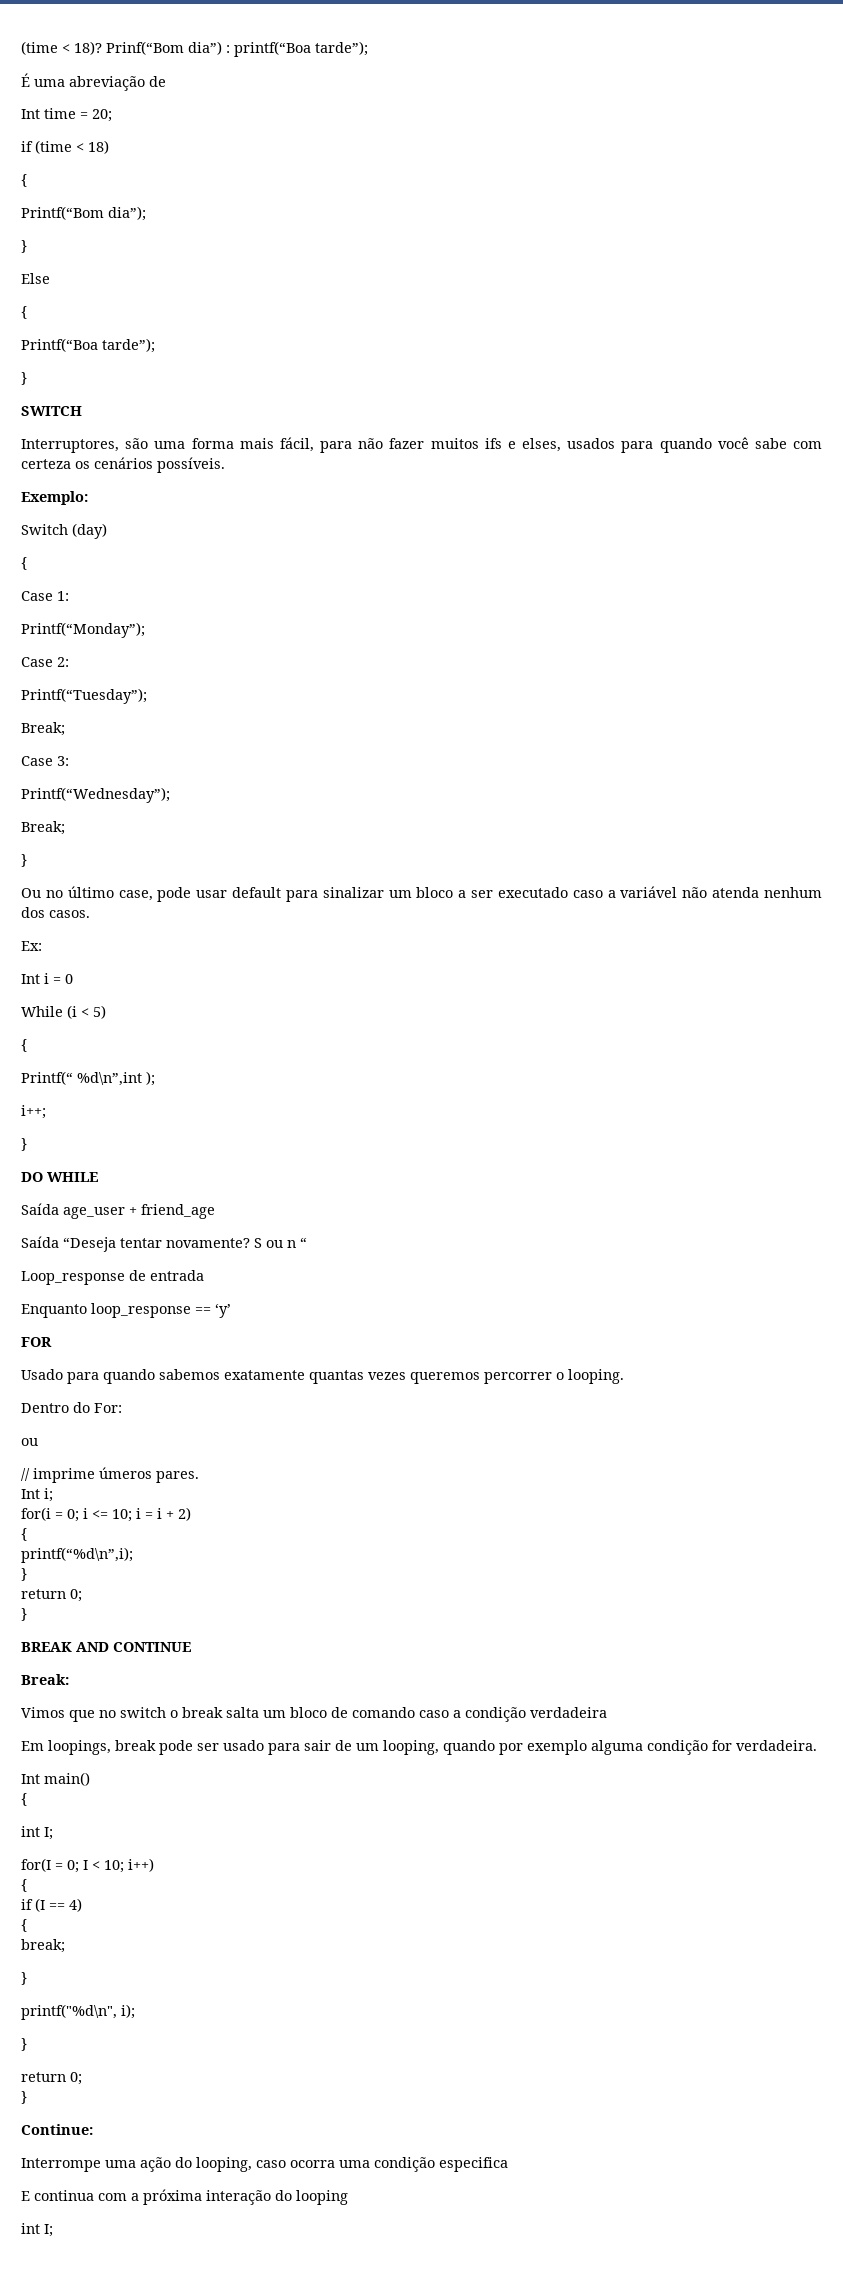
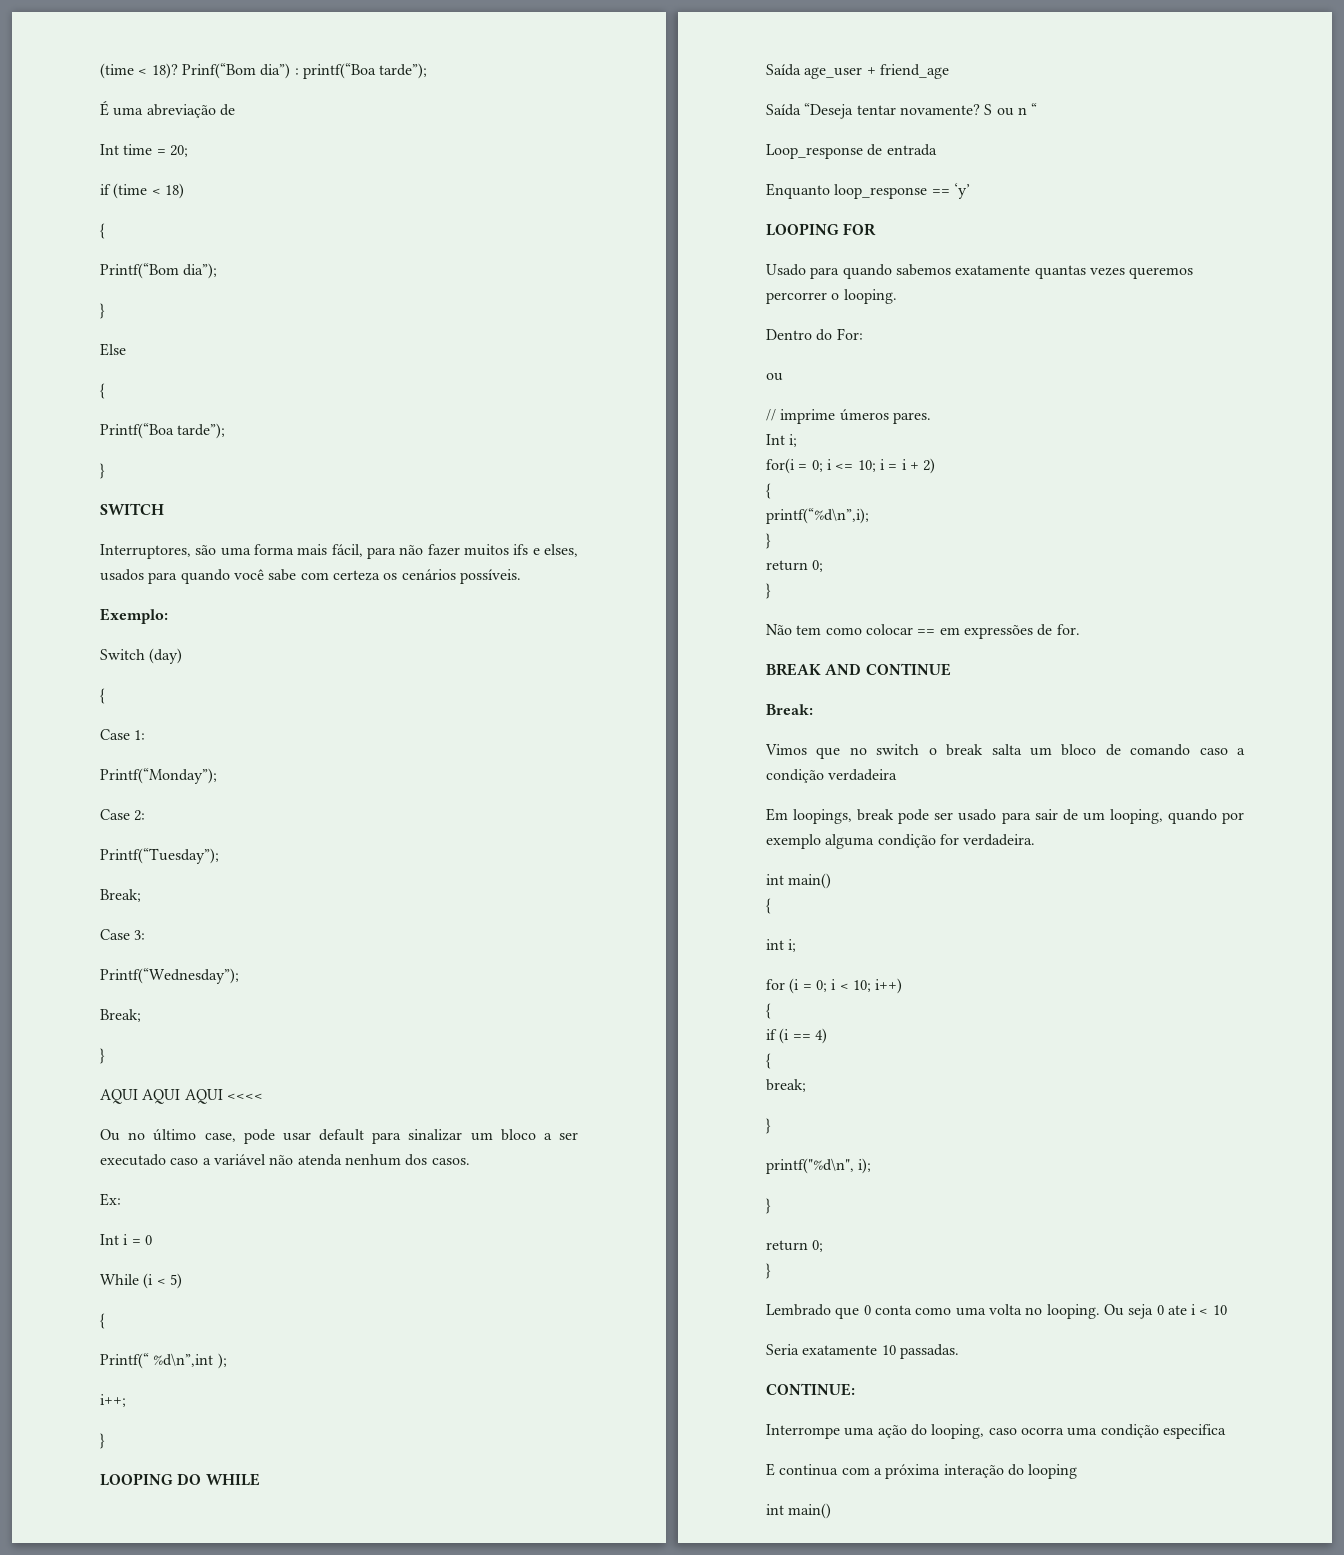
(27, 860) none -> [100,1089,263,1104] // AQUI AQUI AQUI <<<<
(27, 1144) none -> [100,1473,173,1486] LOOPING
(231, 1310) none -> [766,223,839,236] LOOPING
(27, 1614) none -> [766,624,1080,639] // Não tem como colocar == em expressões de for.
[21,1774,40,1784] Int -> [766,874,784,885] int
[44,1827,53,1840] [21,1858,88,1873] I; // for(I = 0; I -> [788,939,797,952] [766,978,837,994] i; // for (i = 0; i
[35,1898,45,1912] (I -> [779,1028,790,1044] (i
[21,2124,93,2135] Continue: -> [766,1304,1227,1319] [766,1344,959,1359] [766,1383,855,1396] Lembrado que 0 conta como uma volta no looping. Ou seja 0 ate i < 10 // Seria exatamente 10 passadas. // CONTINUE:
[44,2224,53,2237] I; -> [788,1503,832,1519] main()

